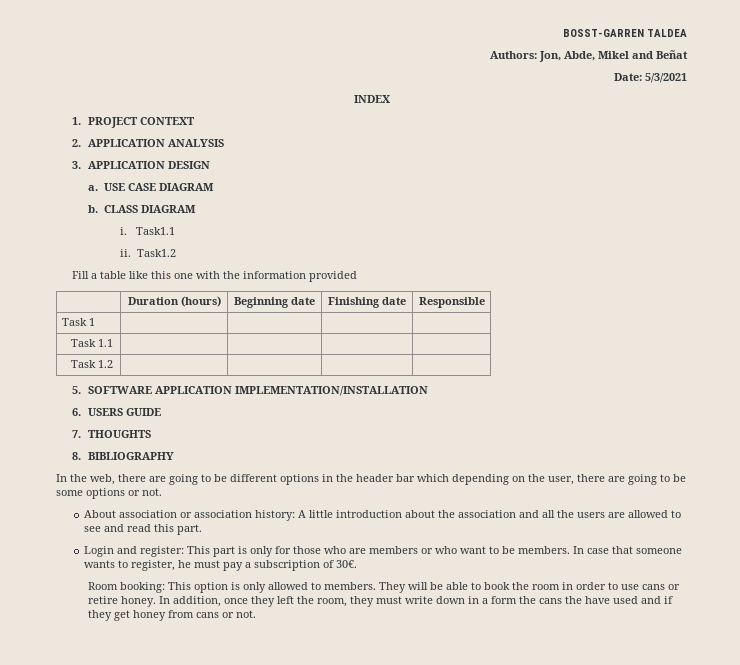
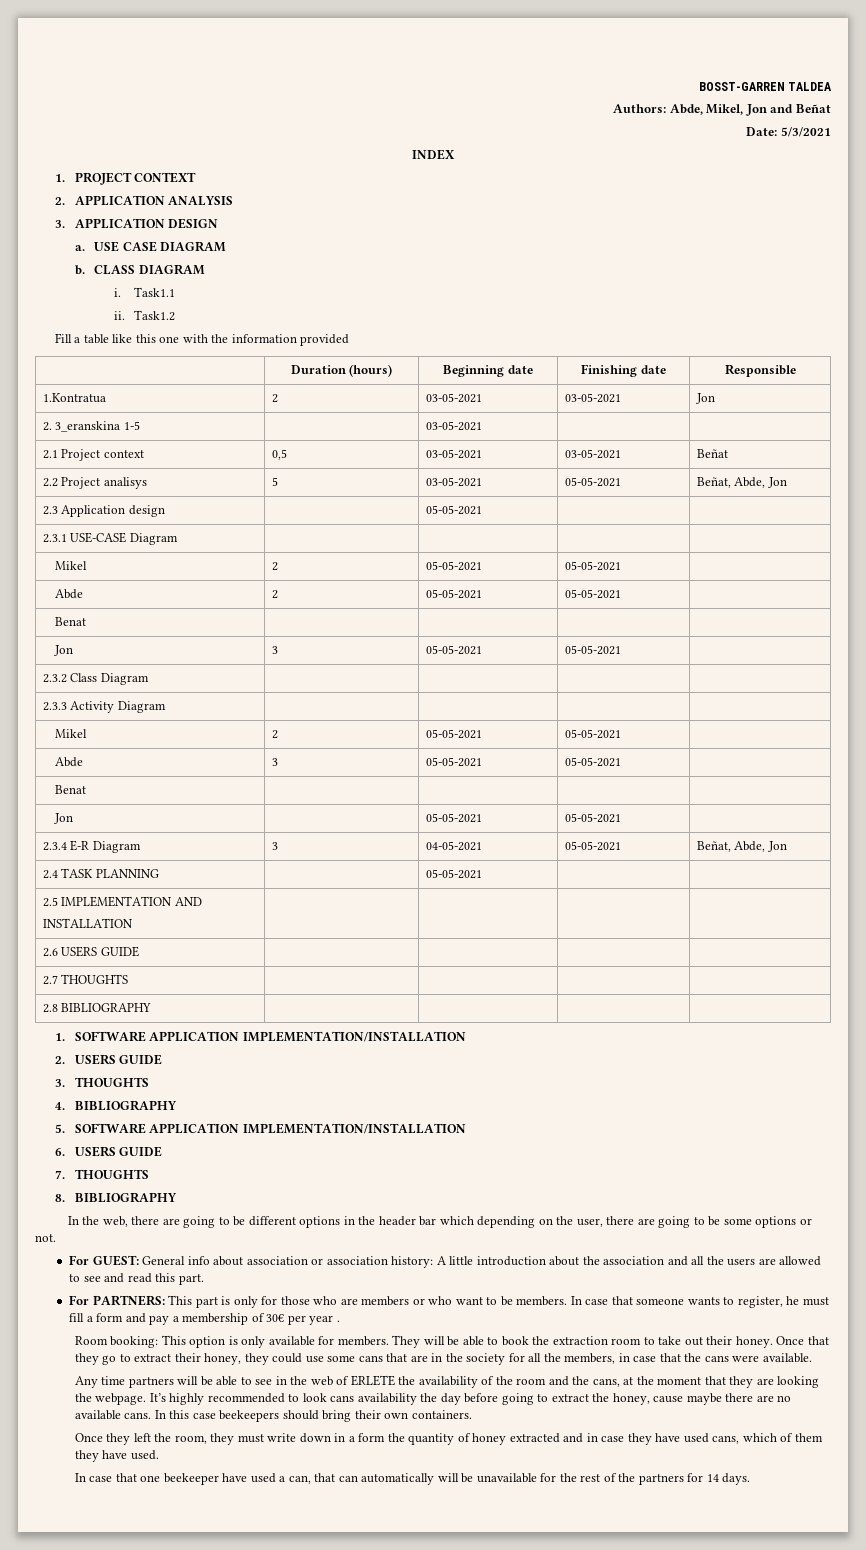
[539,51,629,62] Jon, Abde, Mikel -> [669,104,767,116] Abde, Mikel, Jon
[61,318,95,326] [71,339,114,347] [71,360,114,368] Task 1 | | | | // Task 1.1 | | | | // Task 1.2 | | | | -> [42,393,106,403] [271,394,278,403] [425,393,482,403] [564,393,621,403] [695,393,715,404] [42,421,140,432] [425,421,482,431] [42,449,144,461] [271,449,287,460] [425,449,482,459] [564,449,621,459] [696,449,728,458] [42,477,147,489] [271,477,278,486] [425,477,482,487] [564,477,621,487] [696,477,787,488] [42,505,165,517] [425,505,482,515] [42,532,178,545] [54,561,87,570] [271,562,278,571] [425,561,482,571] [564,561,621,571] [54,589,83,599] [271,590,278,599] [425,589,482,599] [564,589,621,599] [54,617,86,626] [53,645,73,656] [271,646,278,654] [425,645,482,655] [564,645,621,655] [42,673,149,685] [42,701,166,713] [54,729,87,738] [271,730,278,739] [425,729,482,739] [564,729,621,739] [54,757,83,767] [271,758,278,766] [425,757,482,767] [564,757,621,767] [54,785,86,794] [53,813,73,824] [425,813,482,823] [564,813,621,823] [42,840,141,853] [271,842,278,850] [425,841,482,851] [564,841,621,851] [696,841,787,852] [42,868,159,879] [425,869,482,879] [42,896,202,907] [42,918,133,928] [42,946,139,957] [42,974,129,985] [42,1003,152,1013] [54,1031,466,1042] [54,1054,163,1065] [54,1077,149,1087] [54,1100,177,1111] 1.Kontratua | 2 | 03-05-2021 | 03-05-2021 | Jon // 2. 3_eranskina 1-5 | | 03-05-2021 | | // 2.1 Project context | 0,5 | 03-05-2021 | 03-05-2021 | Beñat // 2.2 Project analisys | 5 | 03-05-2021 | 05-05-2021 | Beñat, Abde, Jon // 2.3 Application design | | 05-05-2021 | | // 2.3.1 USE-CASE Diagram | | | | // Mikel | 2 | 05-05-2021 | 05-05-2021 | // Abde | 2 | 05-05-2021 | 05-05-2021 | // Benat | | | | // Jon | 3 | 05-05-2021 | 05-05-2021 | // 2.3.2 Class Diagram | | | | // 2.3.3 Activity Diagram | | | | // Mikel | 2 | 05-05-2021 | 05-05-2021 | // Abde | 3 | 05-05-2021 | 05-05-2021 | // Benat | | | | // Jon | | 05-05-2021 | 05-05-2021 | // 2.3.4 E-R Diagram | 3 | 04-05-2021 | 05-05-2021 | Beñat, Abde, Jon // 2.4 TASK PLANNING | | 05-05-2021 | | // 2.5 IMPLEMENTATION AND // INSTALLATION | | | | // 2.6 USERS GUIDE | | | | // 2.7 THOUGHTS | | | | // 2.8 BIBLIOGRAPHY | | | | // 1. SOFTWARE APPLICATION IMPLEMENTATION/INSTALLATION // 2. USERS GUIDE // 3. THOUGHTS // 4. BIBLIOGRAPHY
[84,510,117,518] About -> [69,1255,244,1266] For GUEST: General info about
[84,546,185,557] Login and register: -> [69,1295,165,1306] For PARTNERS:
[223,560,358,571] pay a subscription of 30€. -> [69,1313,340,1325] fill a form and pay a membership of 30€ per year .
[268,582,322,590] allowed to -> [268,1336,335,1346] available for
[532,582,681,590] [88,596,249,607] room in order to use cans or retire honey. In addition, once -> [552,1336,829,1348] [74,1353,812,1365] [74,1375,820,1388] [74,1393,792,1405] [74,1410,472,1422] [74,1433,103,1442] extraction room to take out their honey. Once that they go to extract their honey, they could use some cans that are in the society for all the members, in case that the cans were available. // Any time partners will be able to see in the web of ERLETE the availability of the room and the cans, at the moment that they are looking the webpage. It’s highly recommended to look cans availability the day before going to extract the honey, cause maybe there are no available cans. In this case beekeepers should bring their own containers. // Once
[539,596,674,604] [88,610,257,621] cans the have used and if they get honey from cans or not. -> [408,1433,823,1445] [74,1450,159,1462] [74,1473,751,1485] quantity of honey extracted and in case they have used cans, which of them they have used. // In case that one beekeeper have used a can, that can automatically will be unavailable for the rest of the partners for 14 days.

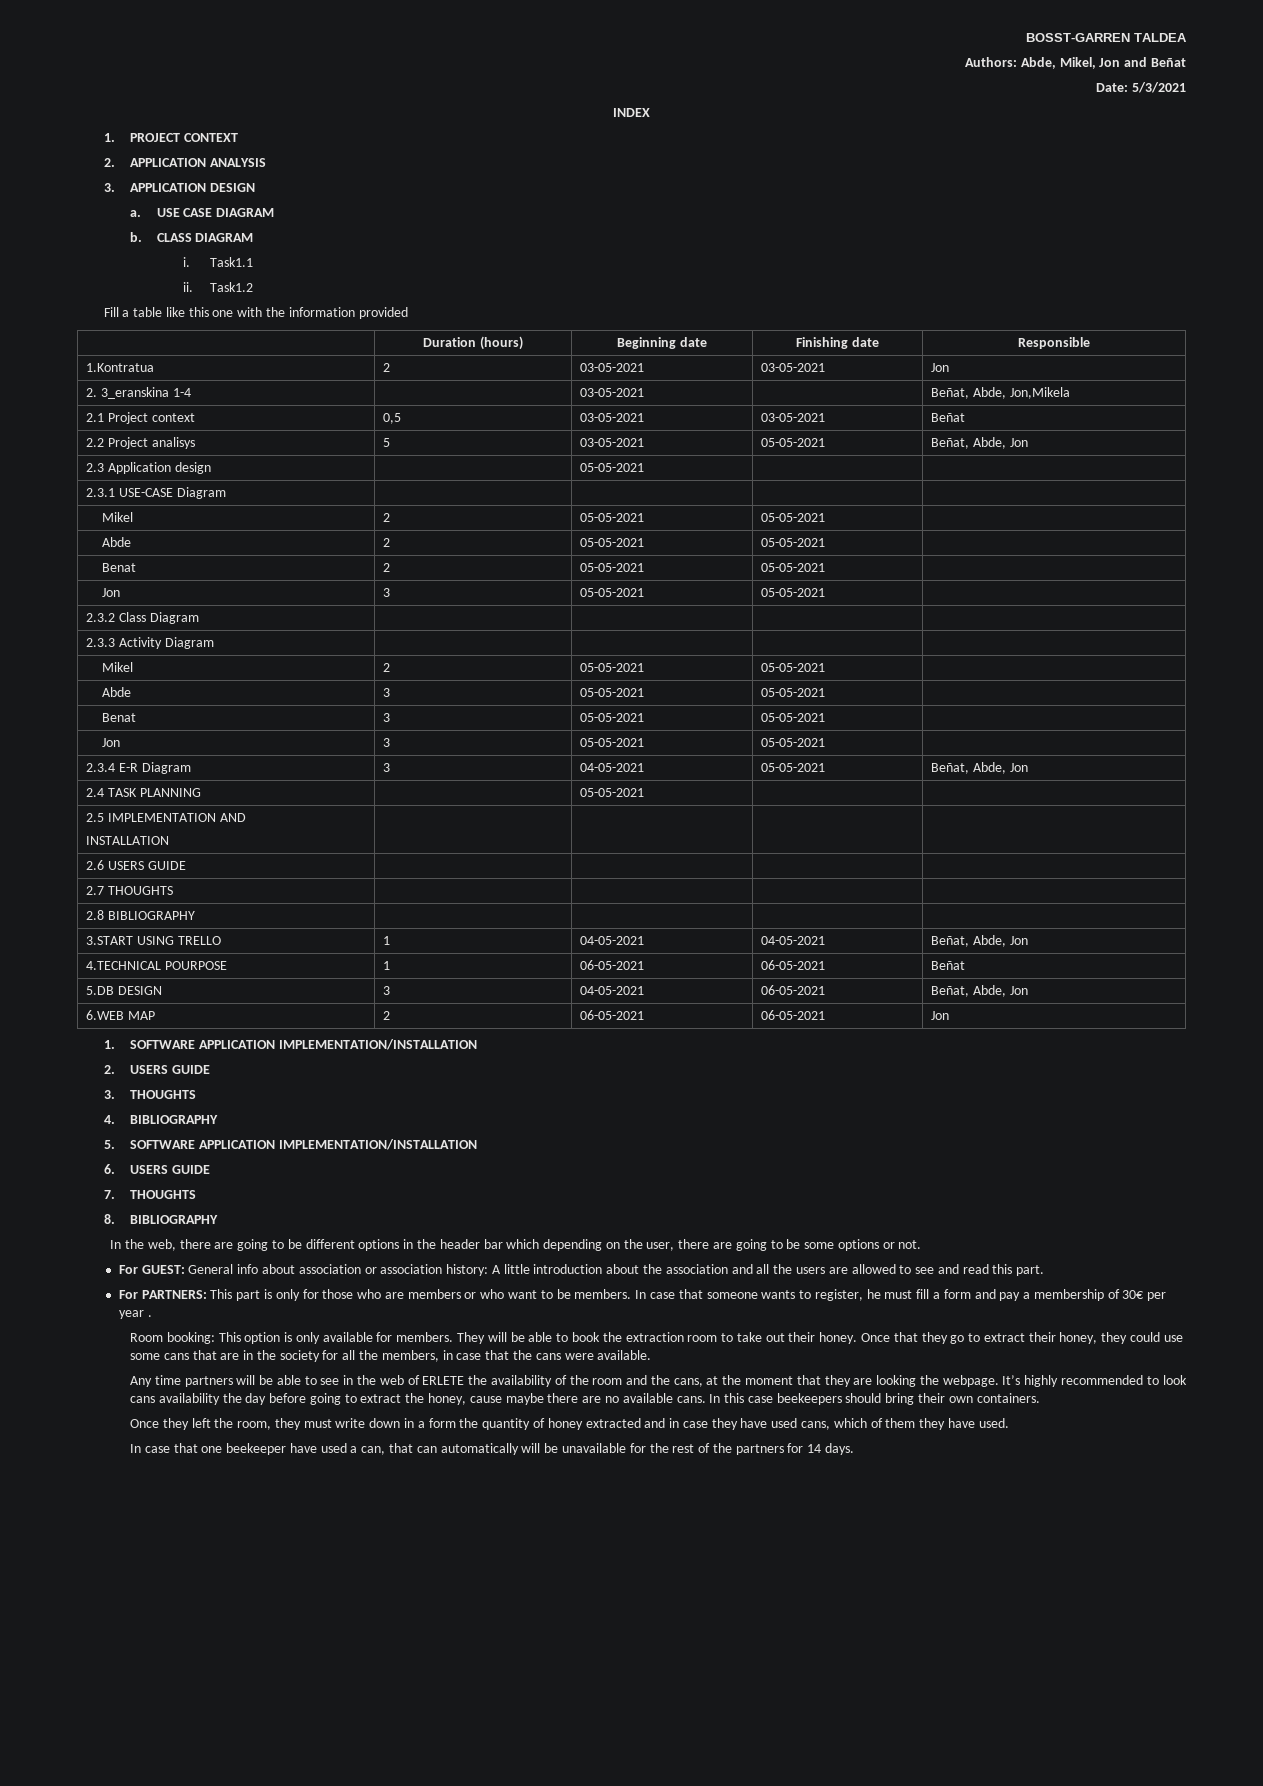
[123,421,140,430] 1-5 -> [172,388,191,397] 1-4
(482, 426) none -> [931,387,1070,399] Beñat, Abde, Jon,Mikela
(86, 621) | | -> [383,563,391,572] [580,563,645,572] [761,563,826,572] 2 | 05-05-2021 | 05-05-2021
[53,813,73,824] | | | // Jon | -> [383,713,391,722] [580,713,645,722] [761,713,826,722] [102,738,121,747] [383,738,391,747] 3 | 05-05-2021 | 05-05-2021 | // Jon | 3
(152, 1007) none -> [86,936,221,945] [383,936,391,945] [580,936,645,945] [761,936,826,945] [931,935,1028,947] [86,961,227,970] [383,961,391,970] [580,960,645,970] [761,960,826,970] [931,961,966,970] [86,986,162,995] [383,986,391,995] [580,986,645,995] [761,985,826,995] [931,985,1028,997] [86,1010,155,1020] [383,1011,391,1020] [580,1010,645,1020] [761,1010,826,1020] [931,1011,950,1020] // 3.START USING TRELLO | 1 | 04-05-2021 | 04-05-2021 | Beñat, Abde, Jon // 4.TECHNICAL POURPOSE | 1 | 06-05-2021 | 06-05-2021 | Beñat // 5.DB DESIGN | 3 | 04-05-2021 | 06-05-2021 | Beñat, Abde, Jon // 6.WEB MAP | 2 | 06-05-2021 | 06-05-2021 | Jon

